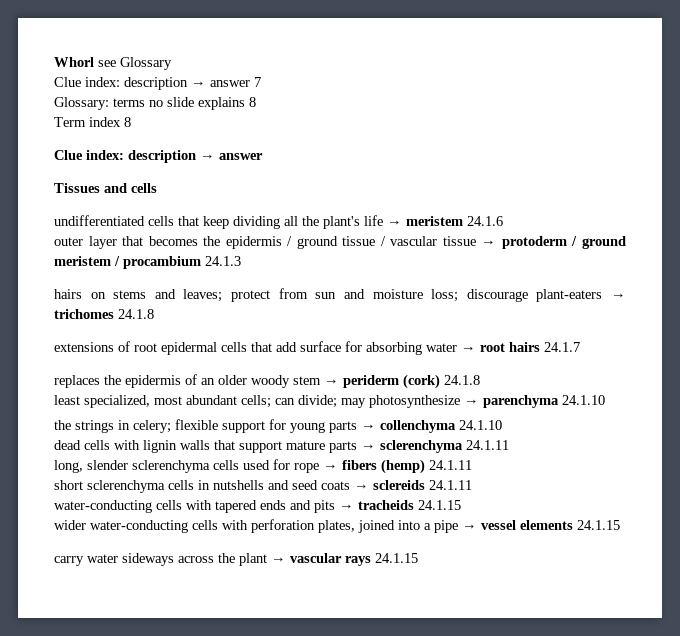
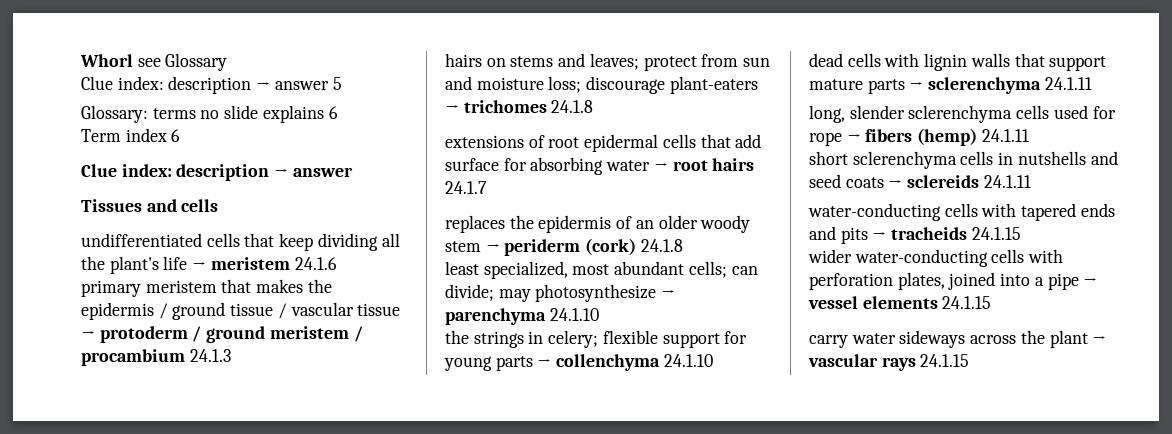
[254,77,261,87] 7 -> [332,77,342,90] 5
[249,97,256,107] 8 -> [328,106,338,119] 6
[124,117,131,127] 8 -> [171,129,181,142] 6
[54,236,198,249] outer layer that becomes -> [81,279,304,297] primary meristem that makes

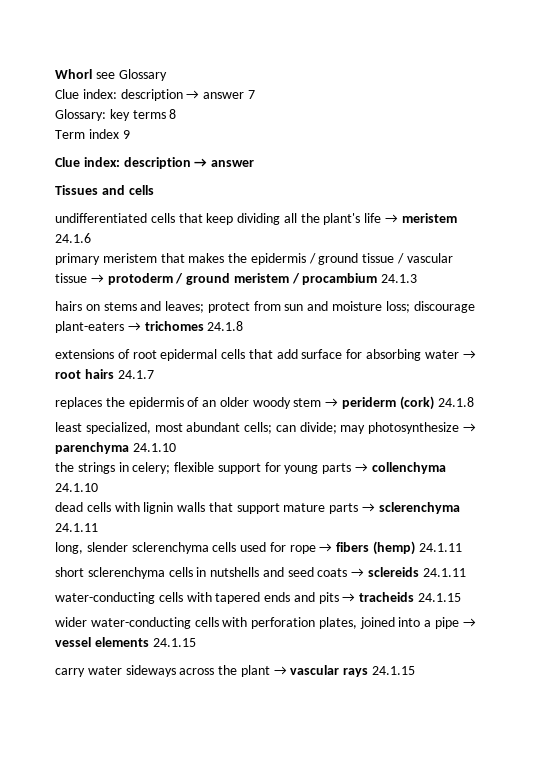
[332,77,342,90] 5 -> [247,90,255,99] 7
[152,105,338,123] terms no slide explains 6 -> [109,109,177,121] key terms 8
[171,129,181,142] 6 -> [122,130,130,139] 9

